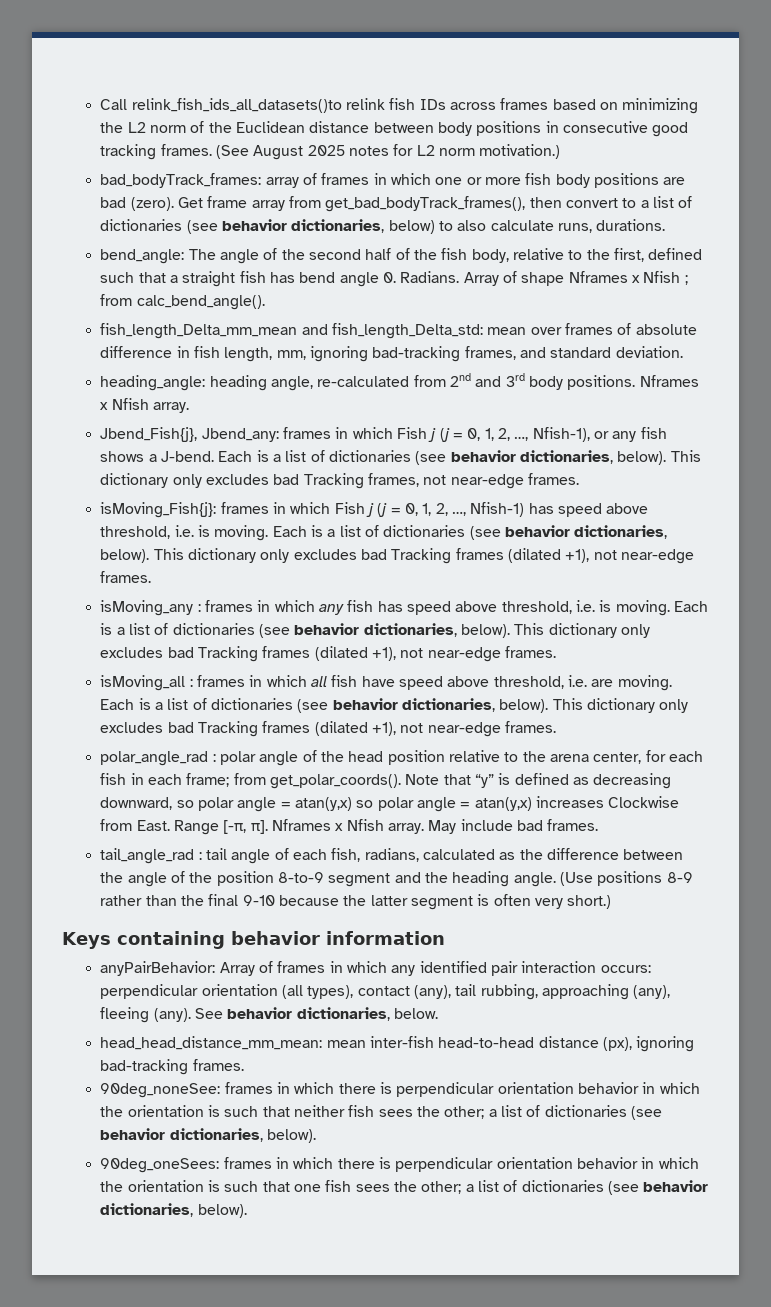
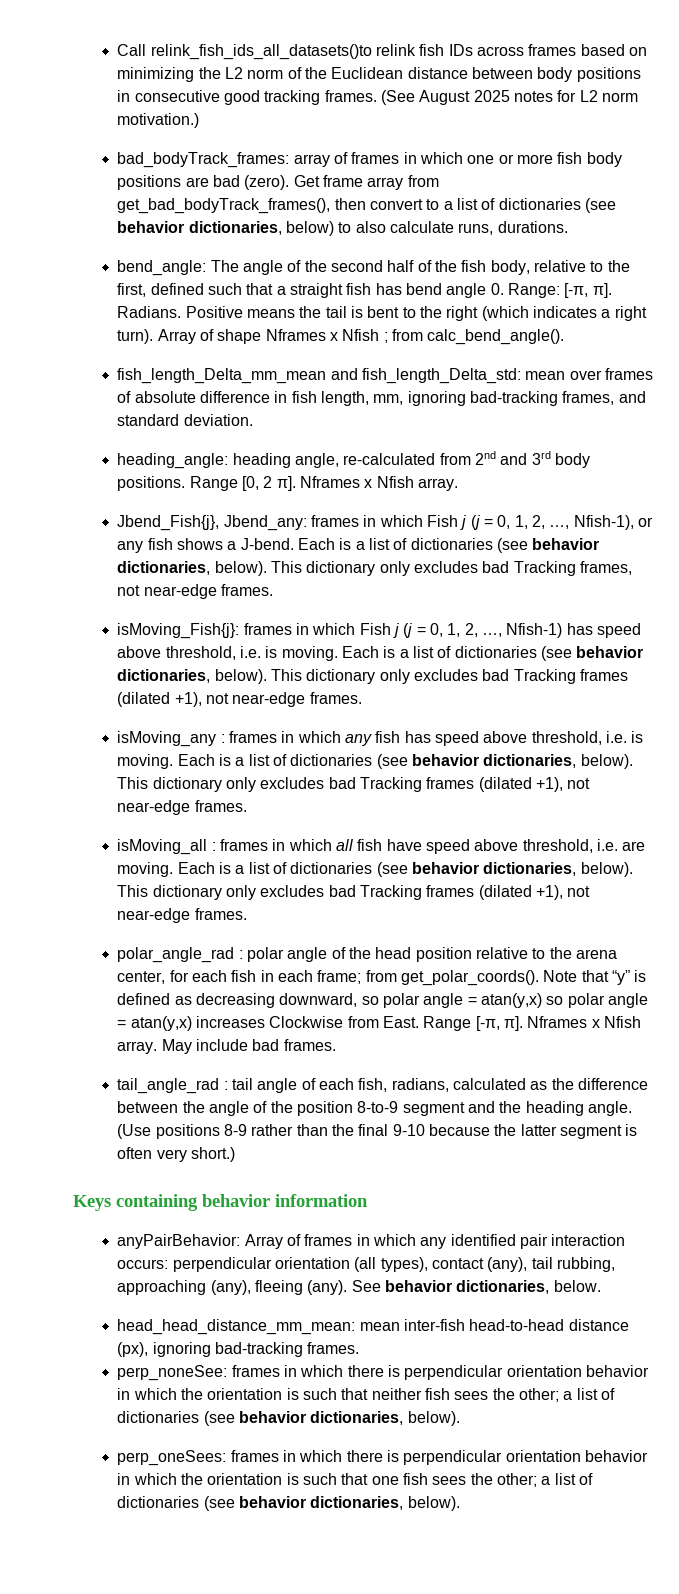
[400,271,460,283] Radians. -> [507,283,612,298] [117,306,647,321] [117,329,154,344] Range: [-π, π]. Radians. Positive means the tail is bent to the right (which indicates a right turn).
(636, 382) none -> [189,476,296,491] Range [0, 2 π].
[100,1083,221,1098] 90deg_noneSee: -> [117,1365,228,1381] perp_noneSee:
[100,1158,220,1173] 90deg_oneSees: -> [117,1450,227,1466] perp_oneSees:

